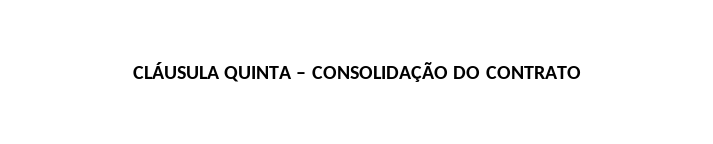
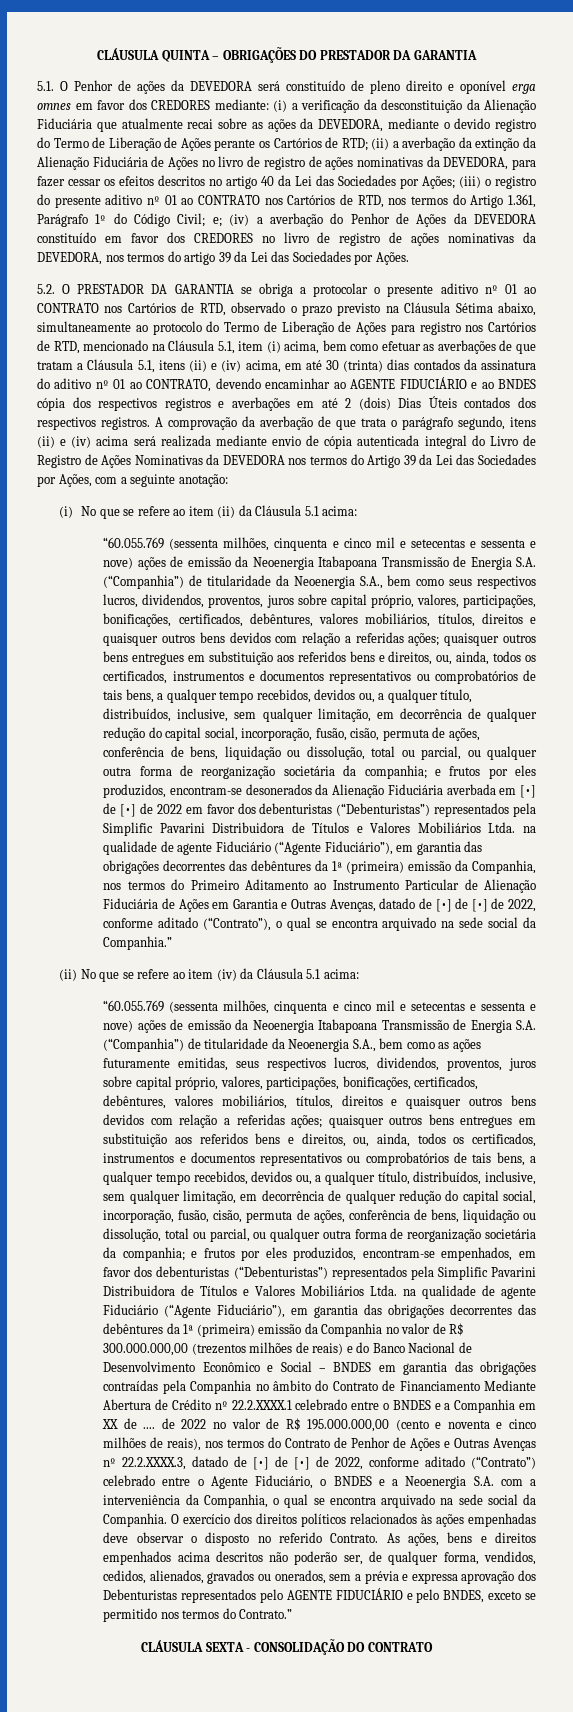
(307, 75) none -> [222,47,477,63] [37,80,536,94] [37,99,536,113] [37,118,536,132] [37,137,536,151] [37,156,536,170] [37,175,536,189] [37,194,537,208] [37,213,536,227] [37,232,537,246] [37,251,409,265] [37,283,537,297] [37,302,537,316] [37,321,536,335] [37,340,536,354] [37,359,536,373] [37,377,536,392] [37,396,536,411] [37,416,536,430] [37,435,537,449] [37,454,536,468] [37,474,228,487] [59,505,358,519] [103,537,537,551] [103,556,536,570] [103,575,537,589] [103,594,537,608] [103,613,536,627] [103,632,536,646] [103,651,537,665] [103,670,536,684] [103,689,473,703] [103,708,538,722] [103,727,480,741] [103,746,537,760] [103,765,537,779] [103,784,537,798] [103,803,536,817] [103,822,536,836] [103,841,483,855] [103,860,536,874] [103,879,536,893] [103,898,537,912] [103,917,536,931] [103,936,173,950] [59,968,359,982] [103,1000,537,1014] [103,1019,536,1033] [103,1038,481,1052] [103,1057,536,1071] [103,1076,479,1090] [103,1095,537,1109] [103,1114,536,1128] [103,1133,536,1147] [103,1152,536,1166] [103,1171,536,1185] [103,1190,537,1204] [103,1209,536,1223] [103,1228,536,1242] [103,1247,536,1261] [103,1266,536,1280] [103,1285,536,1299] [103,1304,537,1318] [103,1323,465,1337] [103,1342,472,1356] [103,1361,537,1375] [103,1380,536,1394] [103,1399,536,1413] [102,1418,536,1432] [103,1437,536,1451] [103,1456,536,1470] [103,1475,536,1489] [103,1494,537,1508] [103,1513,536,1527] [103,1532,536,1546] [103,1551,536,1565] [103,1570,536,1584] [103,1588,537,1603] [103,1608,293,1622] [141,1640,251,1652] OBRIGAÇÕES DO PRESTADOR DA GARANTIA // 5.1. O Penhor de ações da DEVEDORA será constituído de pleno direito e oponível erga omnes em favor dos CREDORES mediante: (i) a verificação da desconstituição da Alienação Fiduciária que atualmente recai sobre as ações da DEVEDORA, mediante o devido registro do Termo de Liberação de Ações perante os Cartórios de RTD; (ii) a averbação da extinção da Alienação Fiduciária de Ações no livro de registro de ações nominativas da DEVEDORA, para fazer cessar os efeitos descritos no artigo 40 da Lei das Sociedades por Ações; (iii) o registro do presente aditivo nº 01 ao CONTRATO nos Cartórios de RTD, nos termos do Artigo 1.361, Parágrafo 1º do Código Civil; e; (iv) a averbação do Penhor de Ações da DEVEDORA constituído em favor dos CREDORES no livro de registro de ações nominativas da DEVEDORA, nos termos do artigo 39 da Lei das Sociedades por Ações. // 5.2. O PRESTADOR DA GARANTIA se obriga a protocolar o presente aditivo nº 01 ao CONTRATO nos Cartórios de RTD, observado o prazo previsto na Cláusula Sétima abaixo, simultaneamente ao protocolo do Termo de Liberação de Ações para registro nos Cartórios de RTD, mencionado na Cláusula 5.1, item (i) acima, bem como efetuar as averbações de que tratam a Cláusula 5.1, itens (ii) e (iv) acima, em até 30 (trinta) dias contados da assinatura do aditivo nº 01 ao CONTRATO, devendo encaminhar ao AGENTE FIDUCIÁRIO e ao BNDES cópia dos respectivos registros e averbações em até 2 (dois) Dias Úteis contados dos respectivos registros. A comprovação da averbação de que trata o parágrafo segundo, itens (ii) e (iv) acima será realizada mediante envio de cópia autenticada integral do Livro de Registro de Ações Nominativas da DEVEDORA nos termos do Artigo 39 da Lei das Sociedades por Ações, com a seguinte anotação: // (i) No que se refere ao item (ii) da Cláusula 5.1 acima: // “60.055.769 (sessenta milhões, cinquenta e cinco mil e setecentas e sessenta e nove) ações de emissão da Neoenergia Itabapoana Transmissão de Energia S.A. (“Companhia”) de titularidade da Neoenergia S.A., bem como seus respectivos lucros, dividendos, proventos, juros sobre capital próprio, valores, participações, bonificações, certificados, debêntures, valores mobiliários, títulos, direitos e quaisquer outros bens devidos com relação a referidas ações; quaisquer outros bens entregues em substituição aos referidos bens e direitos, ou, ainda, todos os certificados, instrumentos e documentos representativos ou comprobatórios de tais bens, a qualquer tempo recebidos, devidos ou, a qualquer título, distribuídos, inclusive, sem qualquer limitação, em decorrência de qualquer redução do capital social, incorporação, fusão, cisão, permuta de ações, conferência de bens, liquidação ou dissolução, total ou parcial, ou qualquer outra forma de reorganização societária da companhia; e frutos por eles produzidos, encontram-se desonerados da Alienação Fiduciária averbada em [•] de [•] de 2022 em favor dos debenturistas (“Debenturistas”) representados pela Simplific Pavarini Distribuidora de Títulos e Valores Mobiliários Ltda. na qualidade de agente Fiduciário (“Agente Fiduciário”), em garantia das obrigações decorrentes das debêntures da 1ª (primeira) emissão da Companhia, nos termos do Primeiro Aditamento ao Instrumento Particular de Alienação Fiduciária de Ações em Garantia e Outras Avenças, datado de [•] de [•] de 2022, conforme aditado (“Contrato”), o qual se encontra arquivado na sede social da Companhia.” // (ii) No que se refere ao item (iv) da Cláusula 5.1 acima: // “60.055.769 (sessenta milhões, cinquenta e cinco mil e setecentas e sessenta e nove) ações de emissão da Neoenergia Itabapoana Transmissão de Energia S.A. (“Companhia”) de titularidade da Neoenergia S.A., bem como as ações futuramente emitidas, seus respectivos lucros, dividendos, proventos, juros sobre capital próprio, valores, participações, bonificações, certificados, debêntures, valores mobiliários, títulos, direitos e quaisquer outros bens devidos com relação a referidas ações; quaisquer outros bens entregues em substituição aos referidos bens e direitos, ou, ainda, todos os certificados, instrumentos e documentos representativos ou comprobatórios de tais bens, a qualquer tempo recebidos, devidos ou, a qualquer título, distribuídos, inclusive, sem qualquer limitação, em decorrência de qualquer redução do capital social, incorporação, fusão, cisão, permuta de ações, conferência de bens, liquidação ou dissolução, total ou parcial, ou qualquer outra forma de reorganização societária da companhia; e frutos por eles produzidos, encontram-se empenhados, em favor dos debenturistas (“Debenturistas”) representados pela Simplific Pavarini Distribuidora de Títulos e Valores Mobiliários Ltda. na qualidade de agente Fiduciário (“Agente Fiduciário”), em garantia das obrigações decorrentes das debêntures da 1ª (primeira) emissão da Companhia no valor de R$ 300.000.000,00 (trezentos milhões de reais) e do Banco Nacional de Desenvolvimento Econômico e Social – BNDES em garantia das obrigações contraídas pela Companhia no âmbito do Contrato de Financiamento Mediante Abertura de Crédito nº 22.2.XXXX.1 celebrado entre o BNDES e a Companhia em XX de .... de 2022 no valor de R$ 195.000.000,00 (cento e noventa e cinco milhões de reais), nos termos do Contrato de Penhor de Ações e Outras Avenças nº 22.2.XXXX.3, datado de [•] de [•] de 2022, conforme aditado (“Contrato”) celebrado entre o Agente Fiduciário, o BNDES e a Neoenergia S.A. com a interveniência da Companhia, o qual se encontra arquivado na sede social da Companhia. O exercício dos direitos políticos relacionados às ações empenhadas deve observar o disposto no referido Contrato. As ações, bens e direitos empenhados acima descritos não poderão ser, de qualquer forma, vendidos, cedidos, alienados, gravados ou onerados, sem a prévia e expressa aprovação dos Debenturistas representados pelo AGENTE FIDUCIÁRIO e pelo BNDES, exceto se permitido nos termos do Contrato.” // CLÁUSULA SEXTA -

